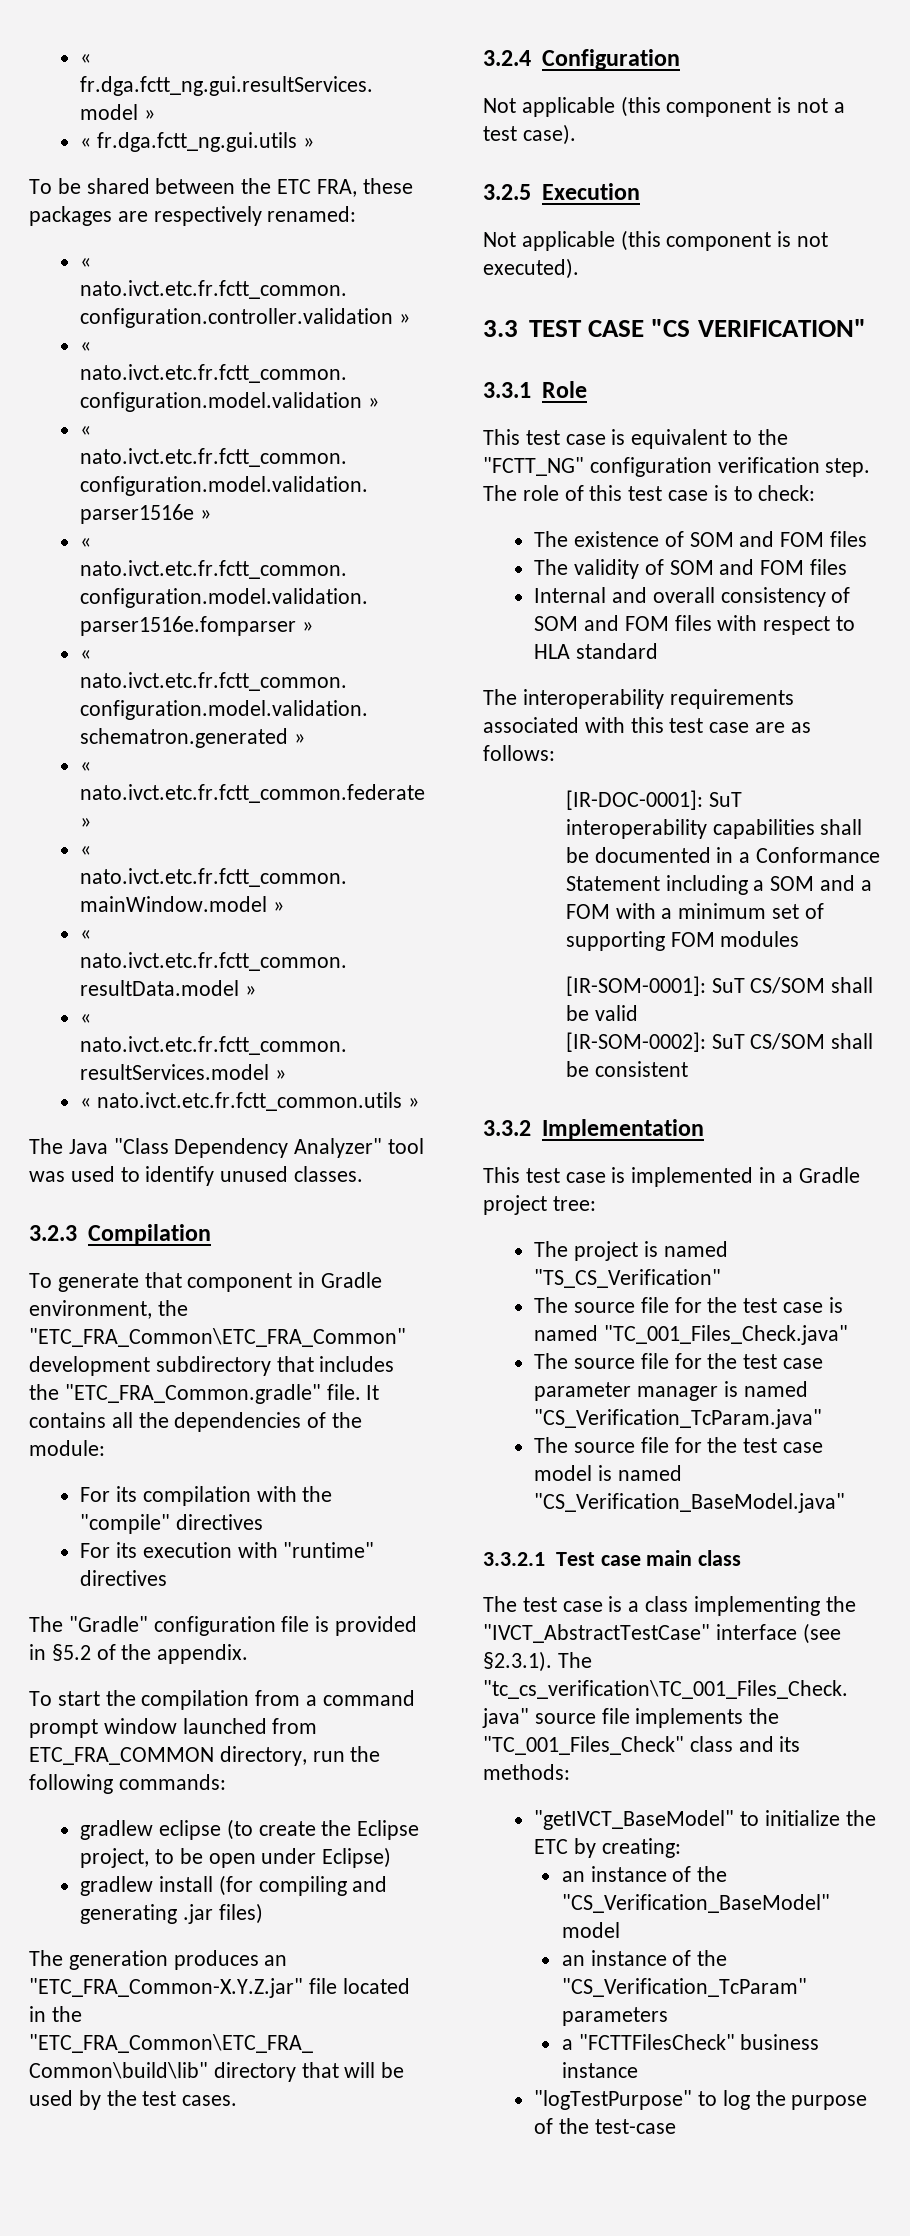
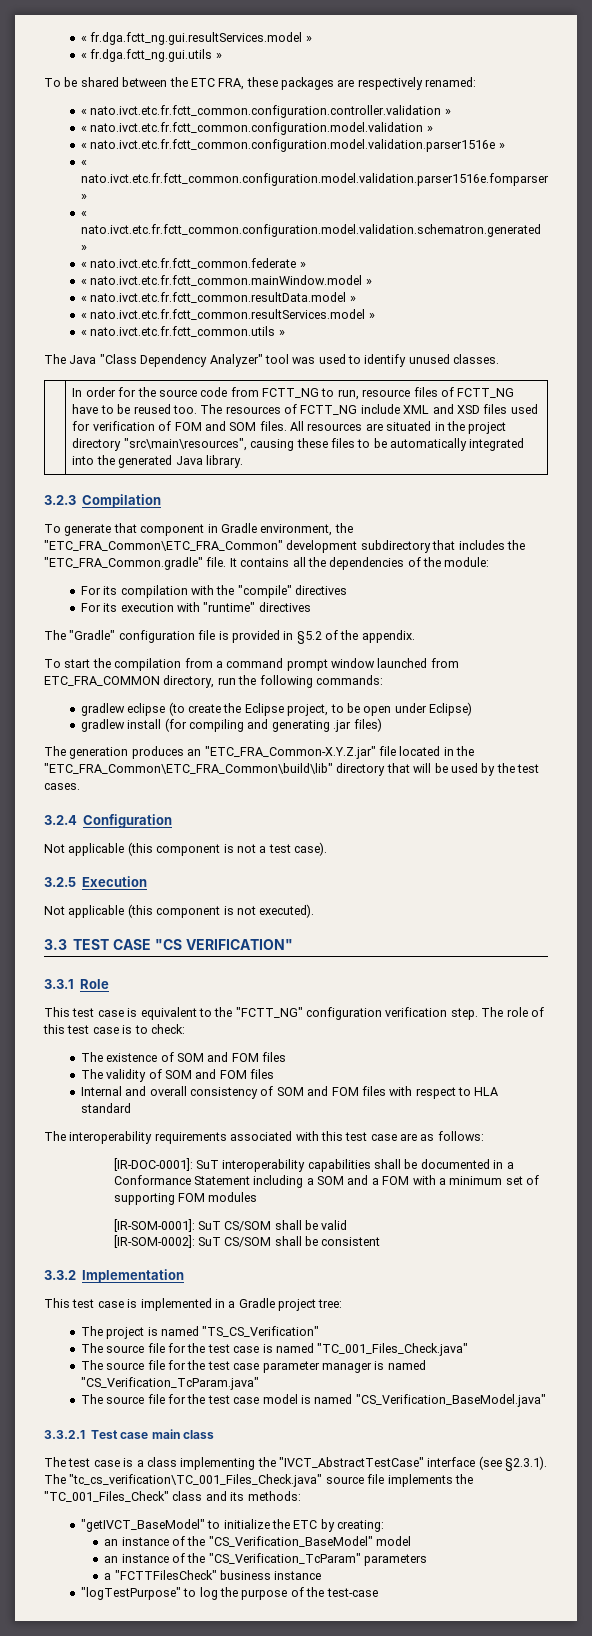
(364, 1174) none -> [72,387,515,400] [72,404,538,415] [72,421,507,434] [72,438,525,451] [72,455,243,468] // | In order for the source code from FCTT_NG to run, resource files of FCTT_NG have to be reused too. The resources of FCTT_NG include XML and XSD files used for verification of FOM and SOM files. All resources are situated in the project directory "src\main\resources", causing these files to be automatically integrated into the generated Java library.

